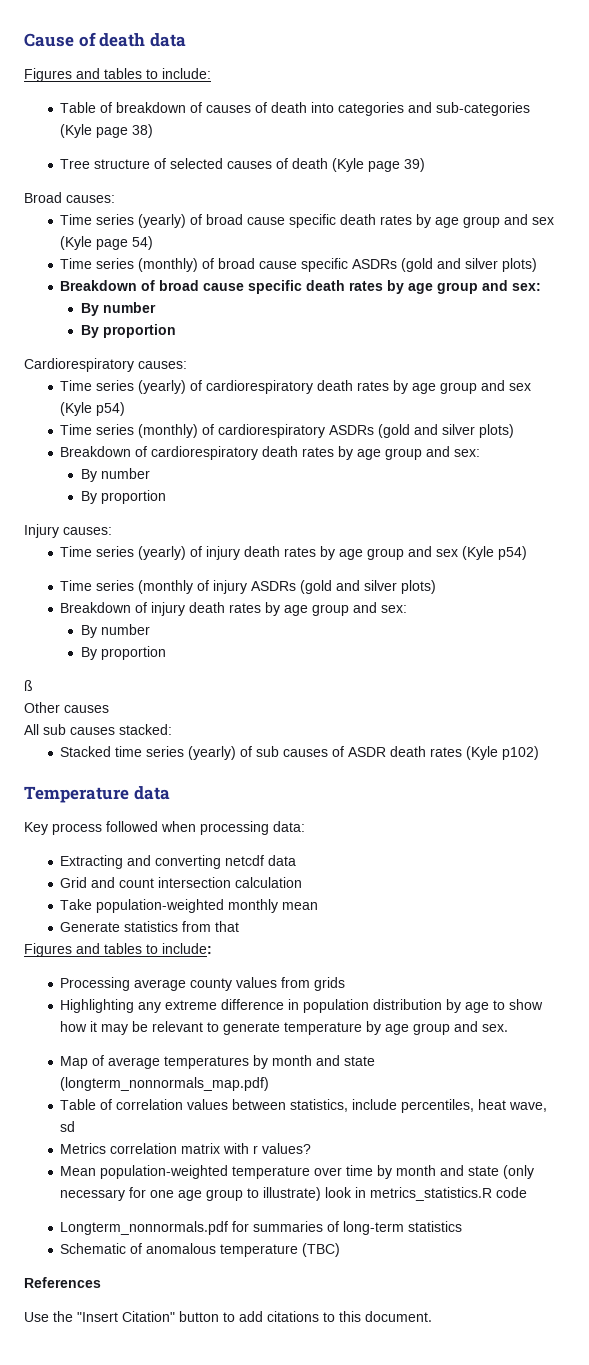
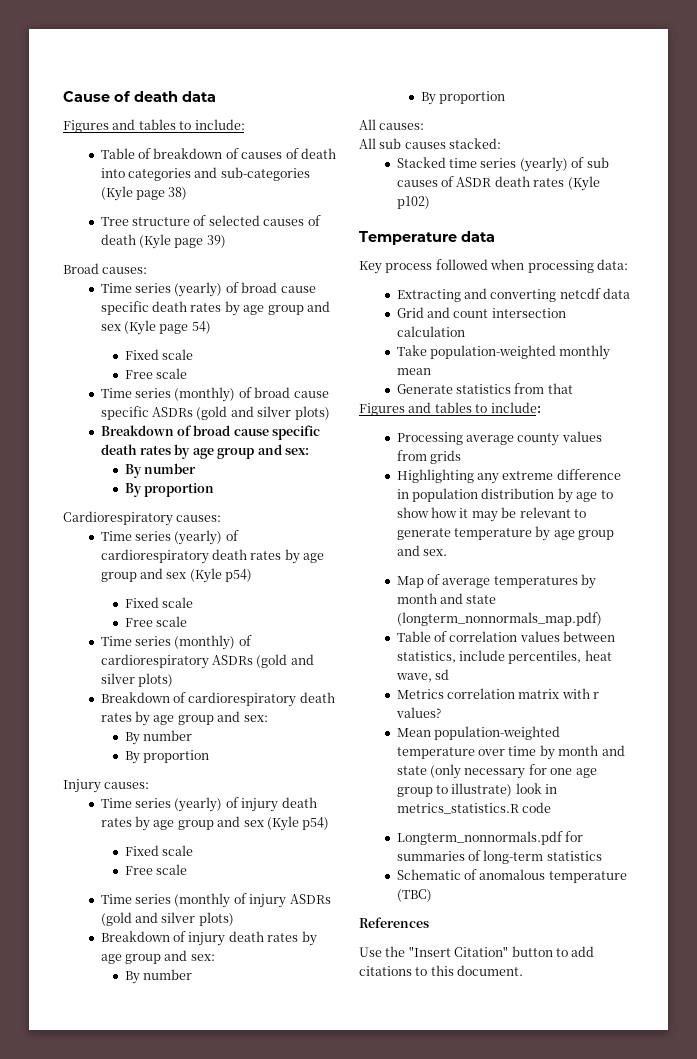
(154, 243) none -> [124,349,193,360] [124,368,187,379] // Fixed scale // Free scale
(126, 409) none -> [124,597,193,608] [124,616,187,627] // Fixed scale // Free scale
(528, 553) none -> [124,845,193,856] [124,864,187,875] // Fixed scale // Free scale
[24,680,33,691] [24,702,109,713] ß // Other causes -> [359,119,425,130] All causes:

